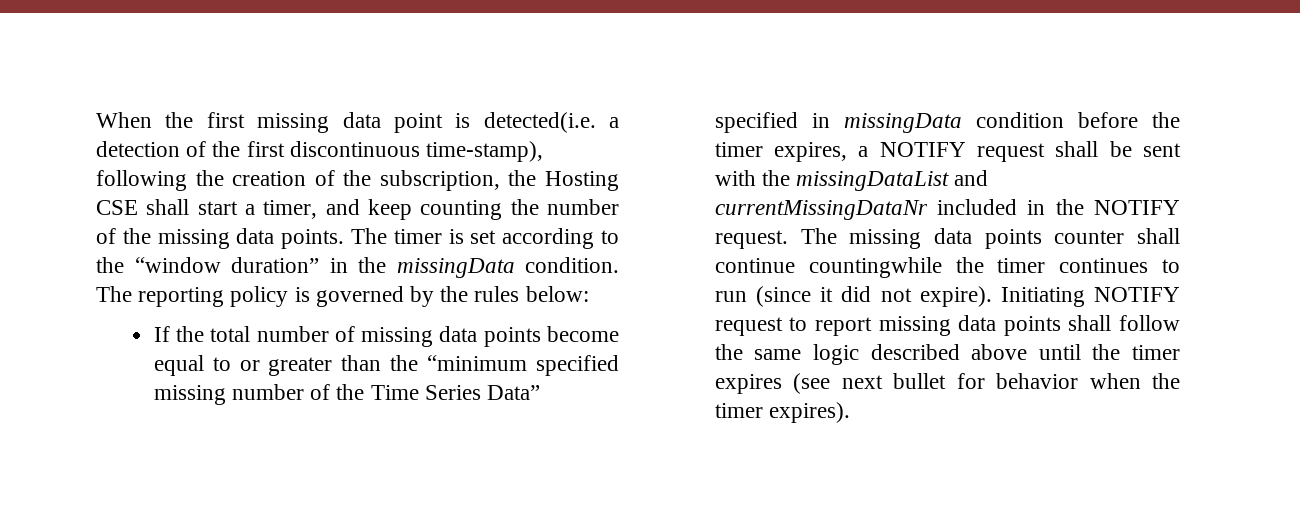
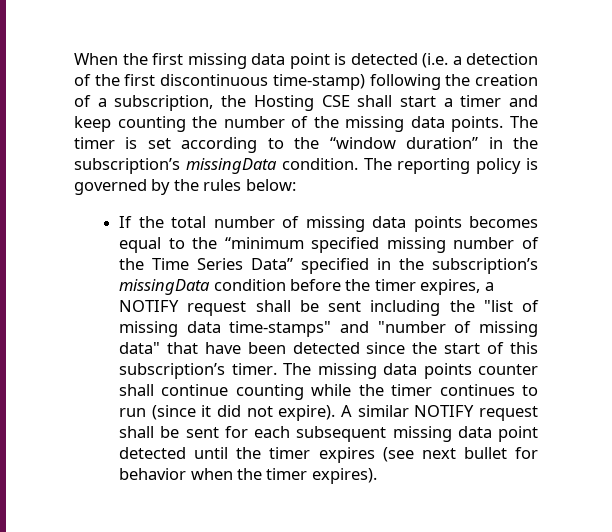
[483,112,596,133] detected(i.e. -> [350,53,448,68] detected (i.e.
[426,141,544,162] time-stamp), -> [272,74,365,90] time-stamp)
[343,170,372,186] the -> [97,98,107,107] a
[263,200,318,219] timer, -> [460,95,502,107] timer
(386, 265) none -> [74,158,180,174] subscription’s
[546,326,619,342] become -> [468,216,538,228] becomes
[239,355,382,376] or greater than -> (185, 243) none
(830, 120) none -> [399,258,538,274] the subscription’s
[714,170,989,191] [714,199,1180,220] [714,230,788,249] with the missingDataList and currentMissingDataNr included in the NOTIFY request. -> [370,300,539,316] [119,321,538,337] [119,342,538,354] [119,363,277,379] including the "list of missing data time-stamps" and "number of missing data" that have been detected since the start of this subscription’s timer.
[808,257,942,278] countingwhile -> [235,384,352,400] counting while
[1000,287,1180,307] [714,315,1180,336] [714,344,1028,365] Initiating NOTIFY request to report missing data points shall follow the same logic described above -> [341,405,538,421] [119,426,538,442] [119,447,187,459] A similar NOTIFY request shall be sent for each subsequent missing data point detected

